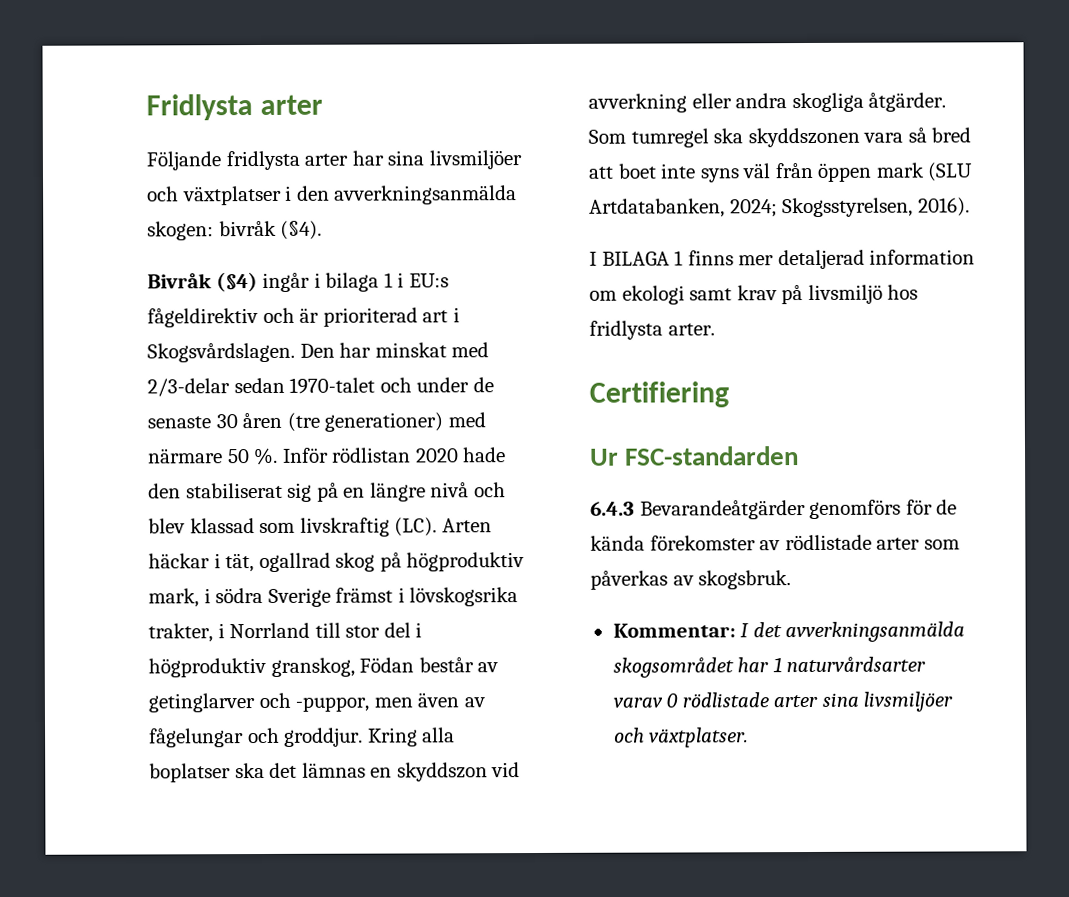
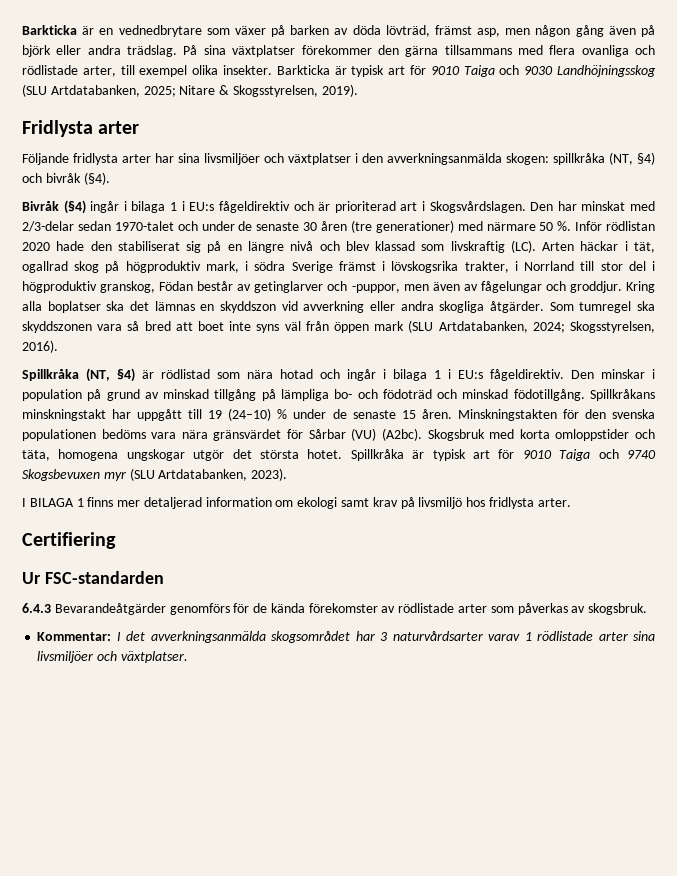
(146, 107) none -> [22,25,655,37] [22,45,655,57] [22,65,656,77] [22,84,358,97] Barkticka är en vednedbrytare som växer på barken av döda lövträd, främst asp, men någon gång även på björk eller andra trädslag. På sina växtplatser förekommer den gärna tillsammans med flera ovanliga och rödlistade arter, till exempel olika insekter. Barkticka är typisk art för 9010 Taiga och 9030 Landhöjningsskog (SLU Artdatabanken, 2025; Nitare & Skogsstyrelsen, 2019). //
(214, 231) none -> [553,152,655,165] [22,173,42,183] spillkråka (NT, §4) och
(970, 207) none -> [22,368,655,382] [22,389,655,401] [22,408,656,421] [22,428,656,441] [22,449,656,461] [22,468,288,481] // Spillkråka (NT, §4) är rödlistad som nära hotad och ingår i bilaga 1 i EU:s fågeldirektiv. Den minskar i population på grund av minskad tillgång på lämpliga bo- och födoträd och minskad födotillgång. Spillkråkans minskningstakt har uppgått till 19 (24–10) % under de senaste 15 åren. Minskningstakten för den svenska populationen bedöms vara nära gränsvärdet för Sårbar (VU) (A2bc). Skogsbruk med korta omloppstider och täta, homogena ungskogar utgör det största hotet. Spillkråka är typisk art för 9010 Taiga och 9740 Skogsbevuxen myr (SLU Artdatabanken, 2023).
[772,657,782,673] 1 -> [380,632,389,641] 3
[666,693,679,708] 0 -> [524,632,532,641] 1

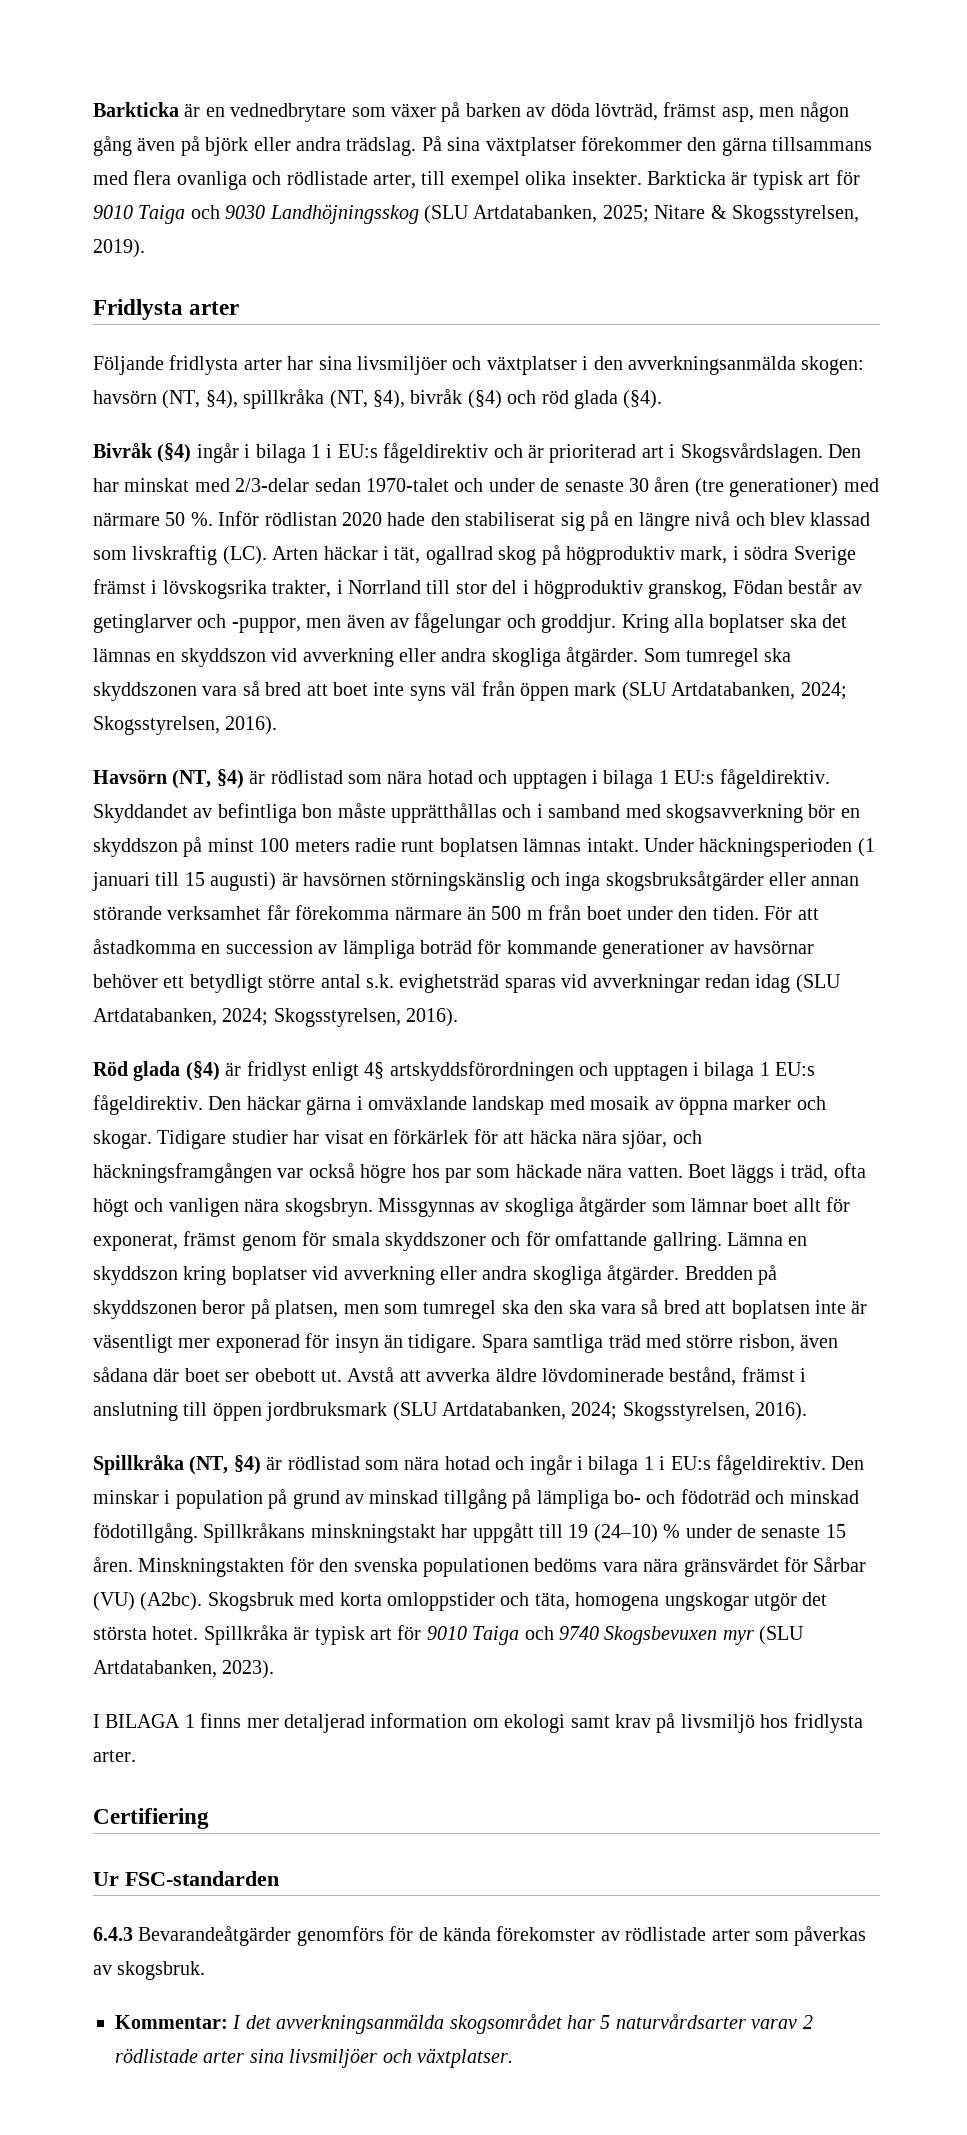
[553,152,655,165] [22,173,81,183] spillkråka (NT, §4) och bivråk -> [93,389,618,409] havsörn (NT, §4), spillkråka (NT, §4), bivråk (§4) och röd glada
(58, 346) none -> [93,769,830,789] [93,803,860,823] [93,837,875,857] [92,871,860,891] [93,905,819,920] [93,939,814,959] [93,974,841,993] [93,1008,459,1027] [93,1061,816,1081] [93,1095,826,1115] [93,1129,702,1149] [93,1163,866,1183] [93,1197,851,1217] [93,1231,808,1251] [93,1265,777,1285] [93,1299,868,1319] [93,1333,839,1353] [93,1367,807,1386] [93,1402,808,1421] // Havsörn (NT, §4) är rödlistad som nära hotad och upptagen i bilaga 1 EU:s fågeldirektiv. Skyddandet av befintliga bon måste upprätthållas och i samband med skogsavverkning bör en skyddszon på minst 100 meters radie runt boplatsen lämnas intakt. Under häckningsperioden (1 januari till 15 augusti) är havsörnen störningskänslig och inga skogsbruksåtgärder eller annan störande verksamhet får förekomma närmare än 500 m från boet under den tiden. För att åstadkomma en succession av lämpliga boträd för kommande generationer av havsörnar behöver ett betydligt större antal s.k. evighetsträd sparas vid avverkningar redan idag (SLU Artdatabanken, 2024; Skogsstyrelsen, 2016). // Röd glada (§4) är fridlyst enligt 4§ artskyddsförordningen och upptagen i bilaga 1 EU:s fågeldirektiv. Den häckar gärna i omväxlande landskap med mosaik av öppna marker och skogar. Tidigare studier har visat en förkärlek för att häcka nära sjöar, och häckningsframgången var också högre hos par som häckade nära vatten. Boet läggs i träd, ofta högt och vanligen nära skogsbryn. Missgynnas av skogliga åtgärder som lämnar boet allt för exponerat, främst genom för smala skyddszoner och för omfattande gallring. Lämna en skyddszon kring boplatser vid avverkning eller andra skogliga åtgärder. Bredden på skyddszonen beror på platsen, men som tumregel ska den ska vara så bred att boplatsen inte är väsentligt mer exponerad för insyn än tidigare. Spara samtliga träd med större risbon, även sådana där boet ser obebott ut. Avstå att avverka äldre lövdominerade bestånd, främst i anslutning till öppen jordbruksmark (SLU Artdatabanken, 2024; Skogsstyrelsen, 2016).
[380,632,389,641] 3 -> [600,2015,611,2029] 5
[524,632,532,641] 1 -> [802,2015,813,2029] 2

